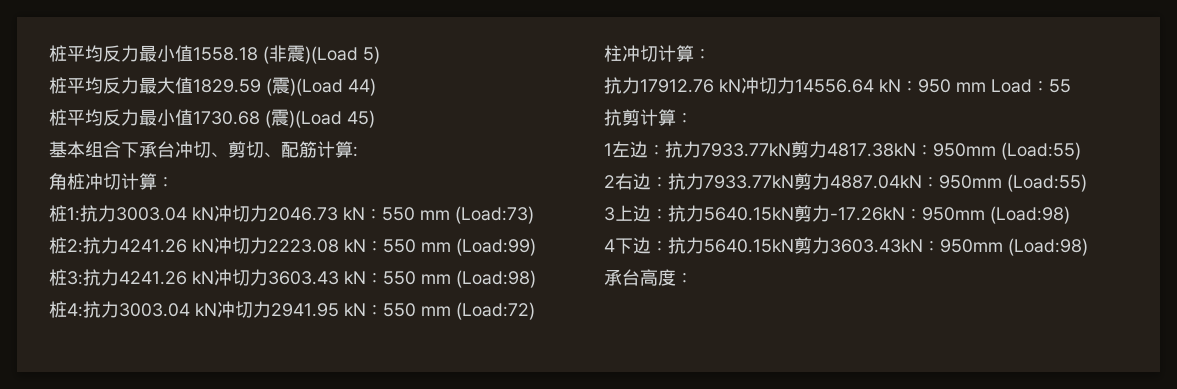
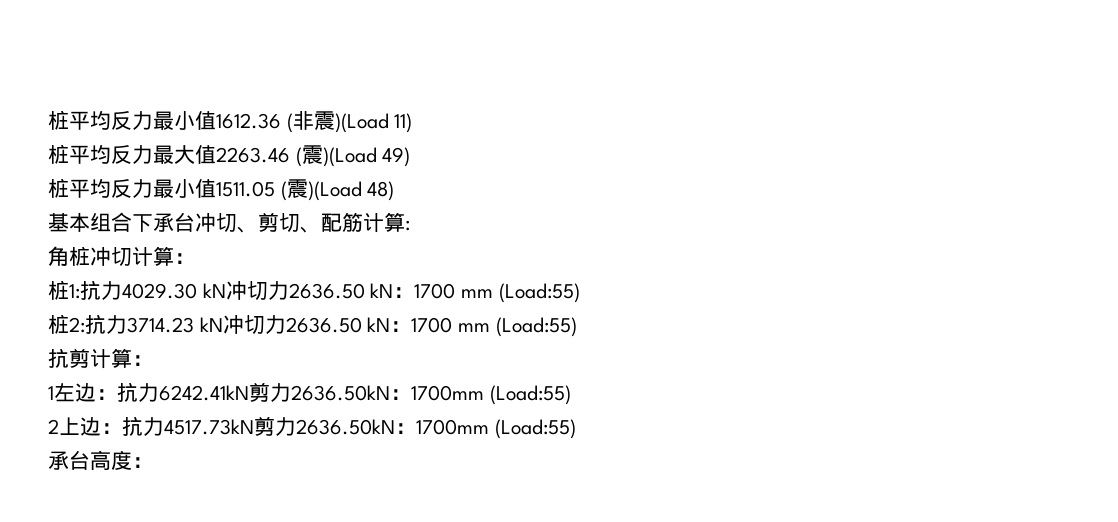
[49,45,258,62] 桩平均反力最小值1558.18 -> [48,110,281,130] 桩平均反力最小值1612.36
[363,46,380,64] 5) -> [394,113,413,133] 11)
[193,77,376,96] [49,109,375,128] 1829.59 (震)(Load 44) // 桩平均反力最小值1730.68 (震)(Load 45) -> [216,145,411,167] [48,178,395,201] 2263.46 (震)(Load 49) // 桩平均反力最小值1511.05 (震)(Load 48)
[116,205,534,224] 3003.04 kN冲切力2046.73 kN：550 mm (Load:73) -> [122,281,580,303] 4029.30 kN冲切力2636.50 kN：1700 mm (Load:55)
[119,237,536,256] [49,269,536,288] [49,301,535,320] [604,45,711,62] [604,77,1071,94] 4241.26 kN冲切力2223.08 kN：550 mm (Load:99) // 桩3:抗力4241.26 kN冲切力3603.43 kN：550 mm (Load:98) // 桩4:抗力3003.04 kN冲切力2941.95 kN：550 mm (Load:72) // 柱冲切计算： // 抗力17912.76 kN冲切力14556.64 kN：950 mm Load：55 -> [127,315,577,337] 3714.23 kN冲切力2636.50 kN：1700 mm (Load:55)
[701,141,1081,160] [604,173,1087,192] [604,205,1070,224] [604,237,1088,256] 7933.77kN剪力4817.38kN：950mm (Load:55) // 2右边：抗力7933.77kN剪力4887.04kN：950mm (Load:55) // 3上边：抗力5640.15kN剪力-17.26kN：950mm (Load:98) // 4下边：抗力5640.15kN剪力3603.43kN：950mm (Load:98) -> [159,382,571,405] [48,416,576,439] 6242.41kN剪力2636.50kN：1700mm (Load:55) // 2上边：抗力4517.73kN剪力2636.50kN：1700mm (Load:55)

